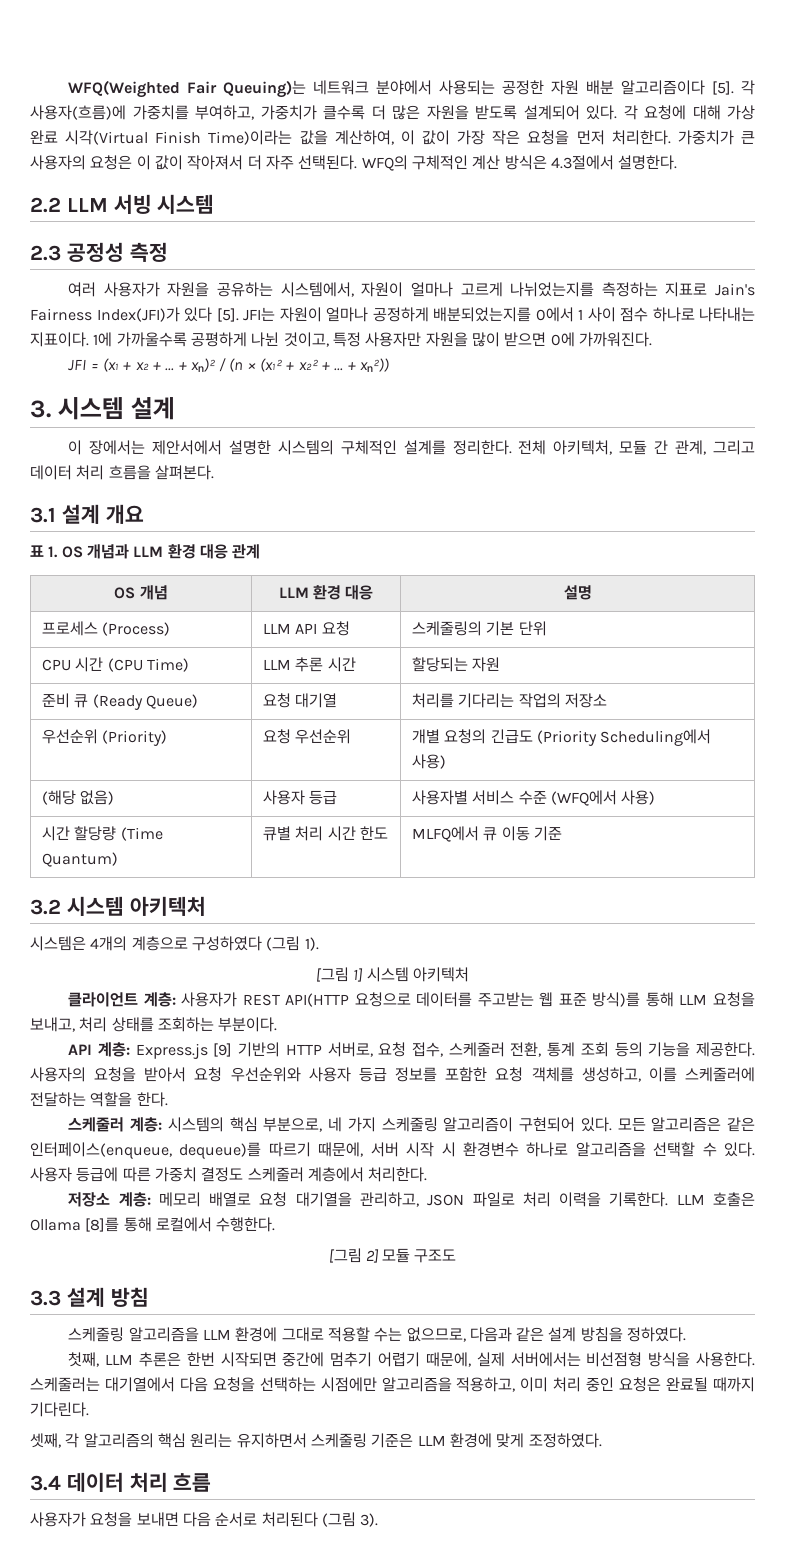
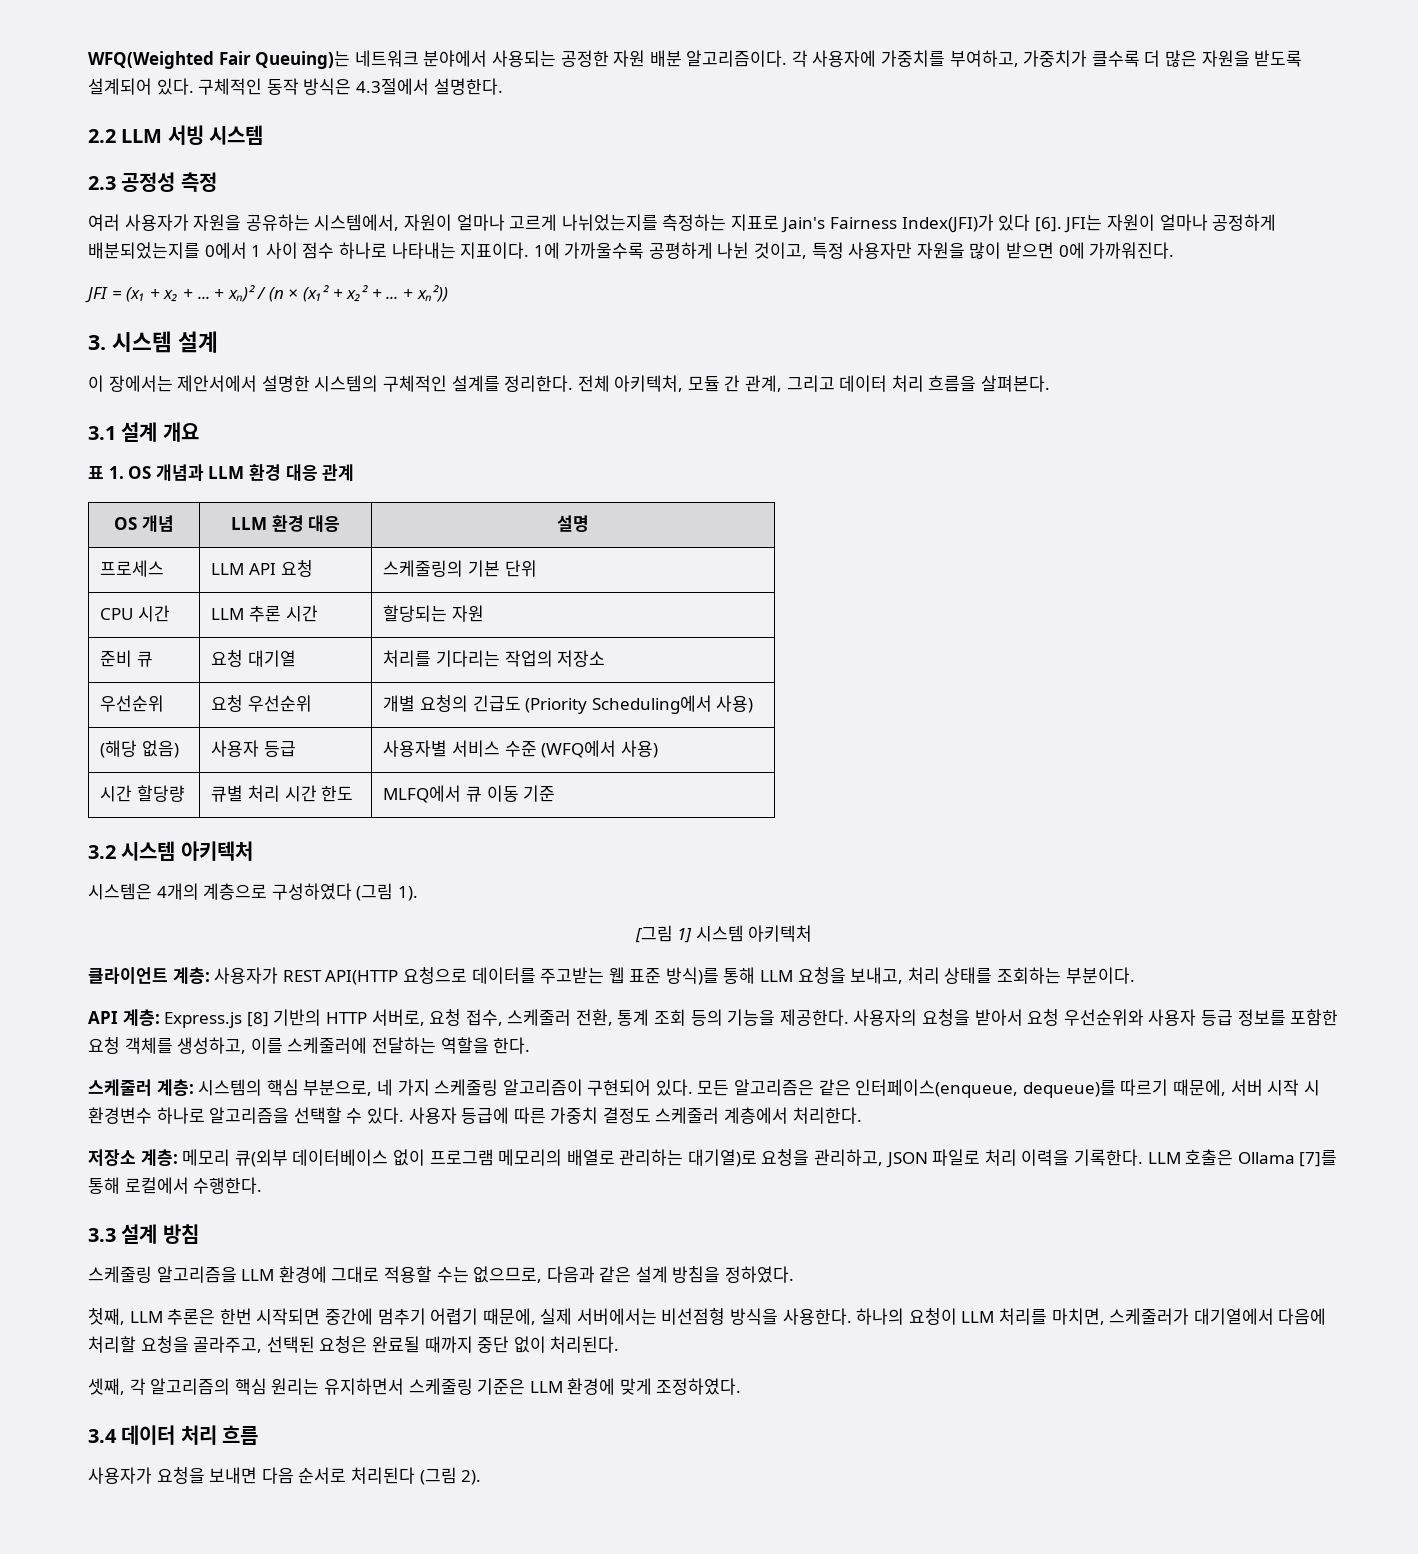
[621,80,756,95] [30,105,126,120] 알고리즘이다 [5]. 각 사용자(흐름)에 -> [686,50,877,67] 알고리즘이다. 각 사용자에
[623,105,755,120] [30,130,755,145] [30,155,501,171] 각 요청에 대해 가상 완료 시각(Virtual Finish Time)이라는 값을 계산하여, 이 값이 가장 작은 요청을 먼저 처리한다. 가중치가 큰 사용자의 요청은 이 값이 작아져서 더 자주 선택된다. WFQ의 구체적인 계산 -> [198,78,299,95] 구체적인 동작
[216,308,239,322] [5]. -> [1034,217,1062,232] [6].
[102,622,171,636] (Process) -> (165, 568) none
[107,658,189,672] (CPU Time) -> (171, 613) none
[92,694,198,710] (Ready Queue) -> (154, 659) none
[102,730,168,746] (Priority) -> (165, 703) none
[120,827,163,841] [42,852,119,867] (Time Quantum) -> (186, 793) none
[213,1043,233,1057] [9] -> [246,1012,269,1027] [8]
[209,1192,352,1207] 배열로 요청 대기열을 -> [234,1149,810,1167] 큐(외부 데이터베이스 없이 프로그램 메모리의 배열로 관리하는 대기열)로 요청을
[85,1217,120,1232] [8]를 -> [1299,1150,1338,1167] [7]를
[328,1248,457,1263] // [그림 2] 모듈 구조도 -> (263, 1185) none
[30,1377,755,1392] [30,1402,89,1417] 스케줄러는 대기열에서 다음 요청을 선택하는 시점에만 알고리즘을 적용하고, 이미 처리 중인 요청은 완료될 때까지 기다린다. -> [856,1308,1327,1325] [88,1336,620,1353] 하나의 요청이 LLM 처리를 마치면, 스케줄러가 대기열에서 다음에 처리할 요청을 골라주고, 선택된 요청은 완료될 때까지 중단 없이 처리된다.
[360,1513,379,1527] 3). -> [461,1470,482,1485] 2).

